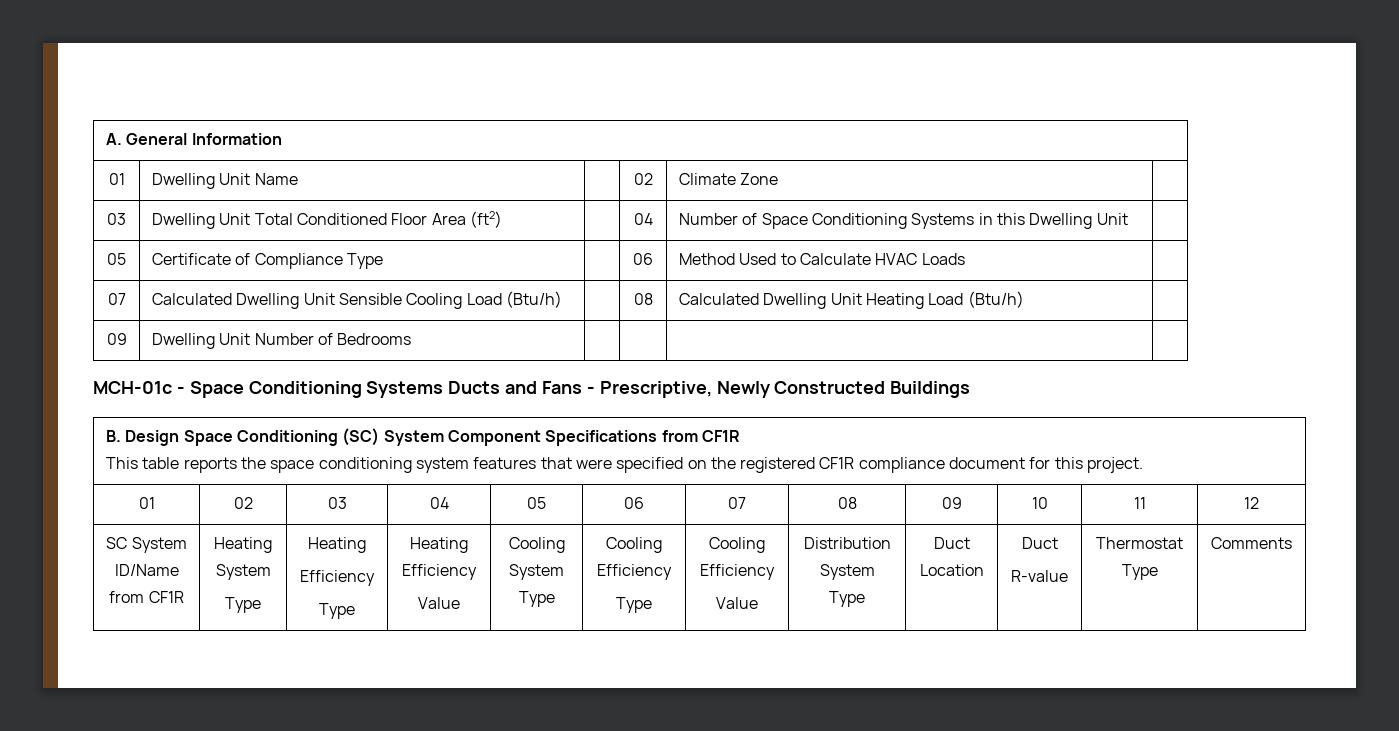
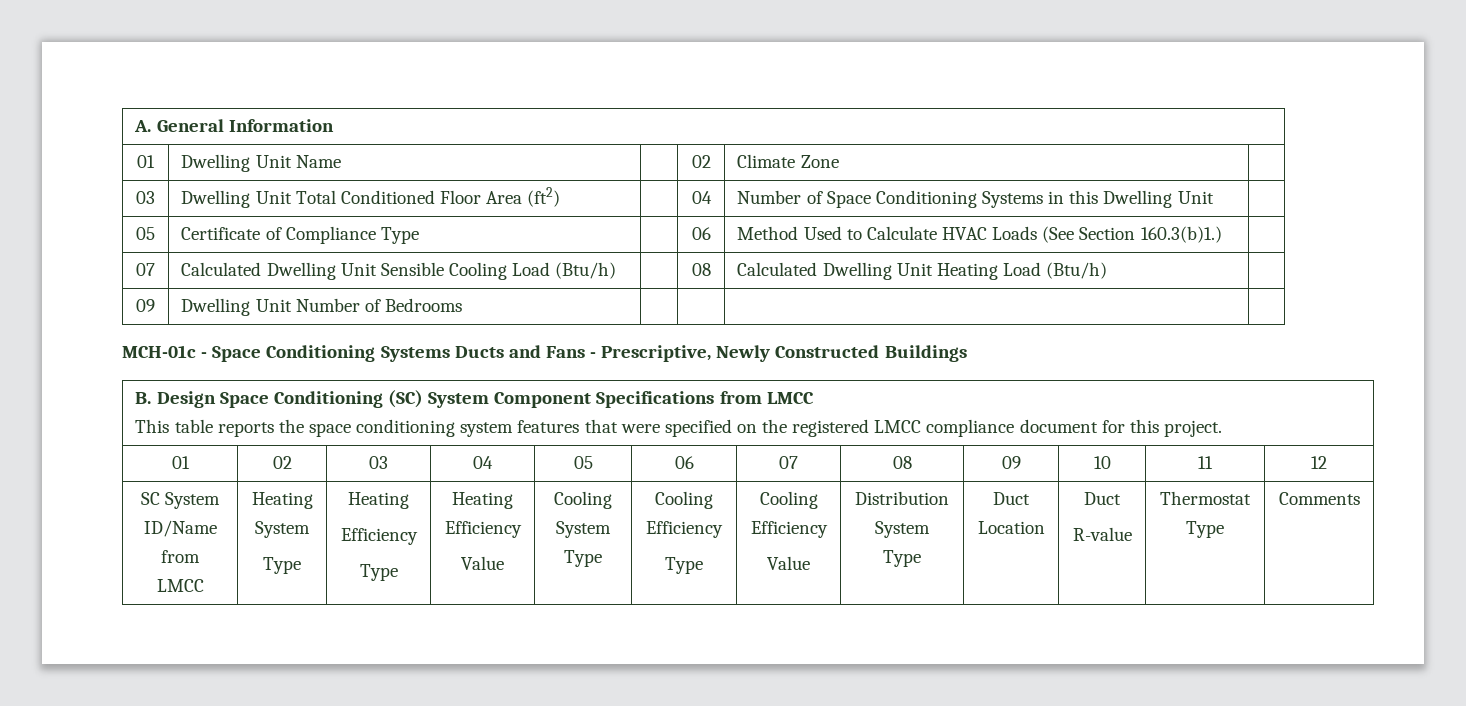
(965, 259) none -> [1042,226,1222,243] (See Section 160.3(b)1.)
[701,430,740,442] CF1R -> [766,392,814,404] LMCC
[819,457,855,469] CF1R -> [874,420,922,433] LMCC
[148,591,184,603] CF1R -> [156,579,204,592] LMCC

